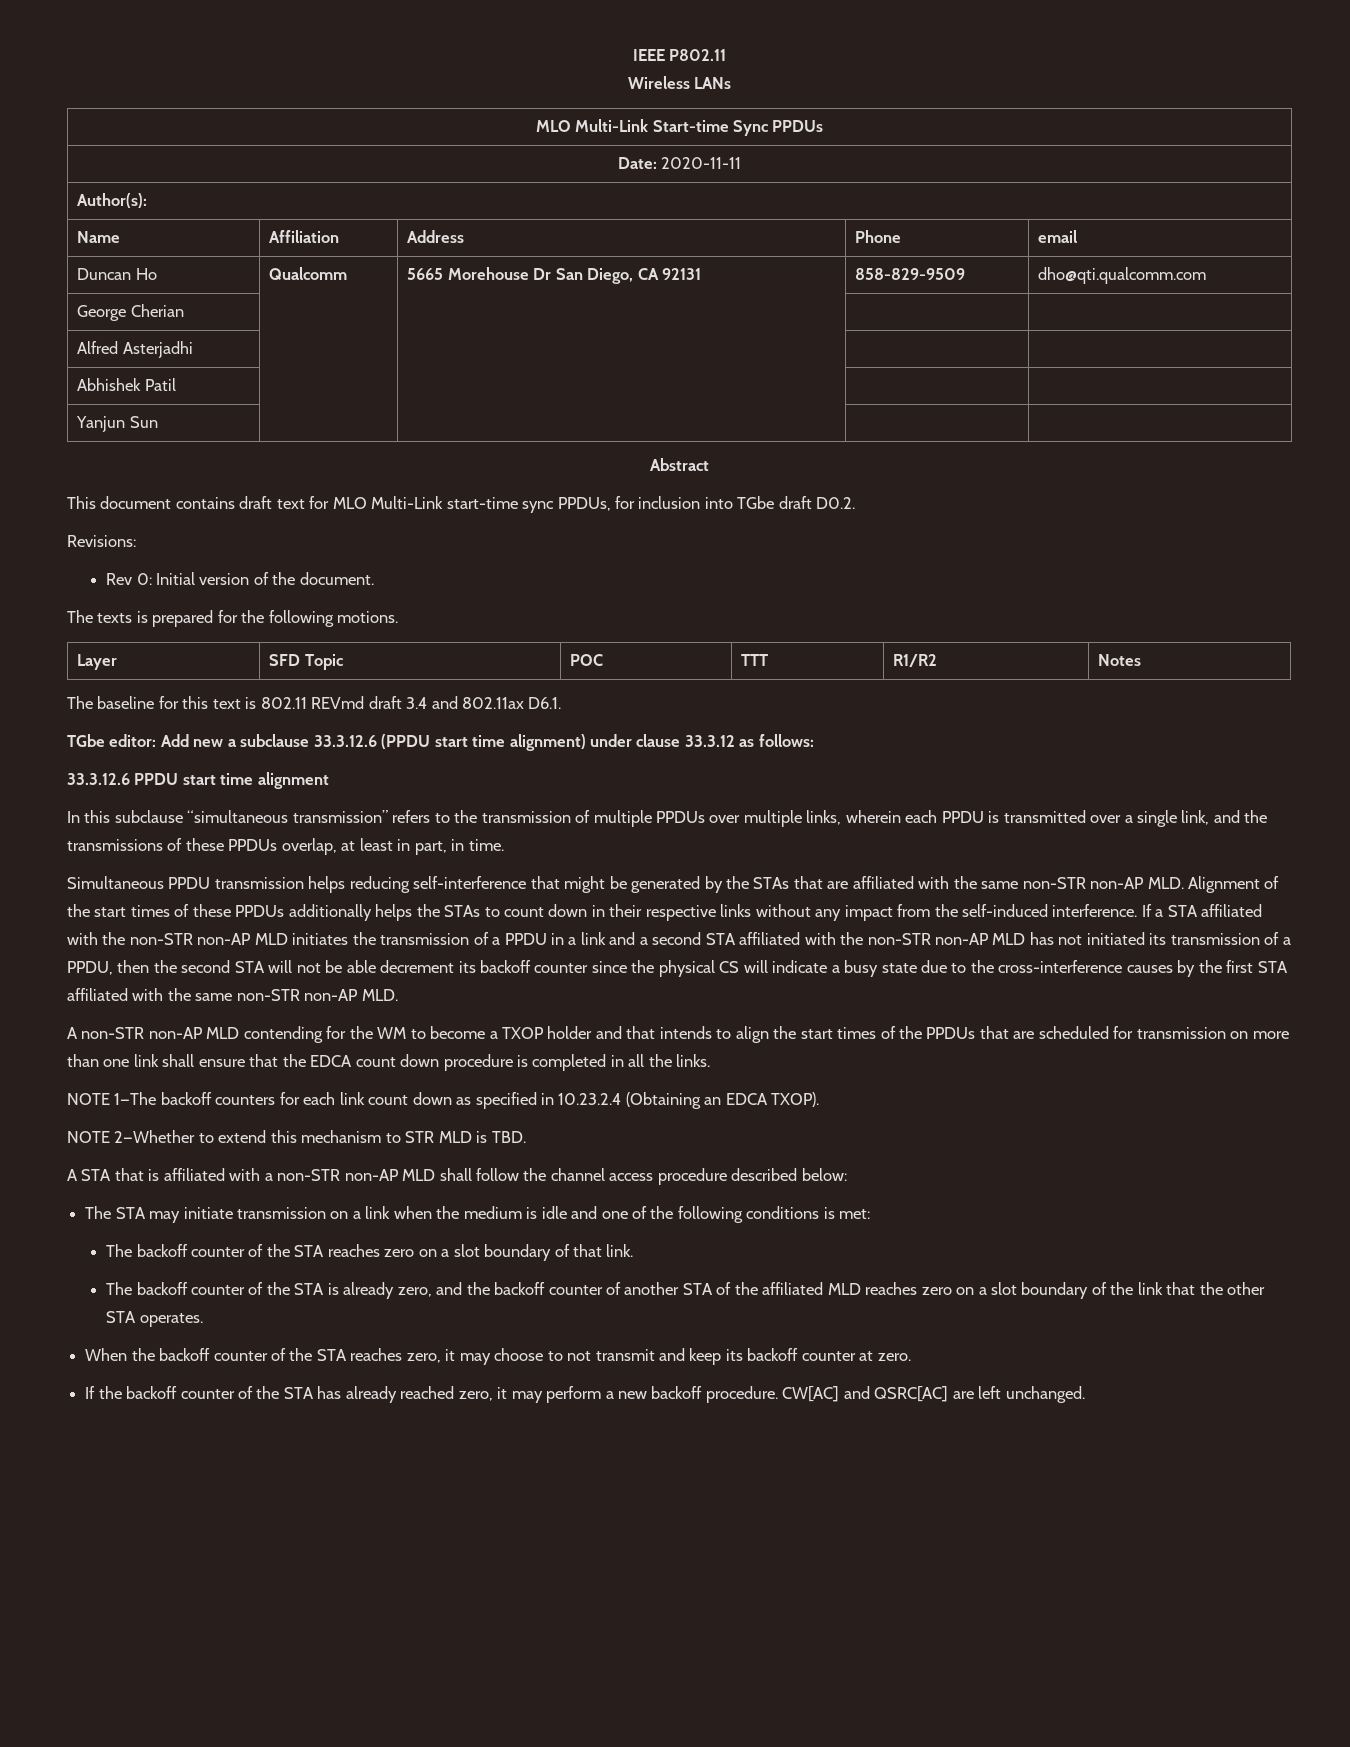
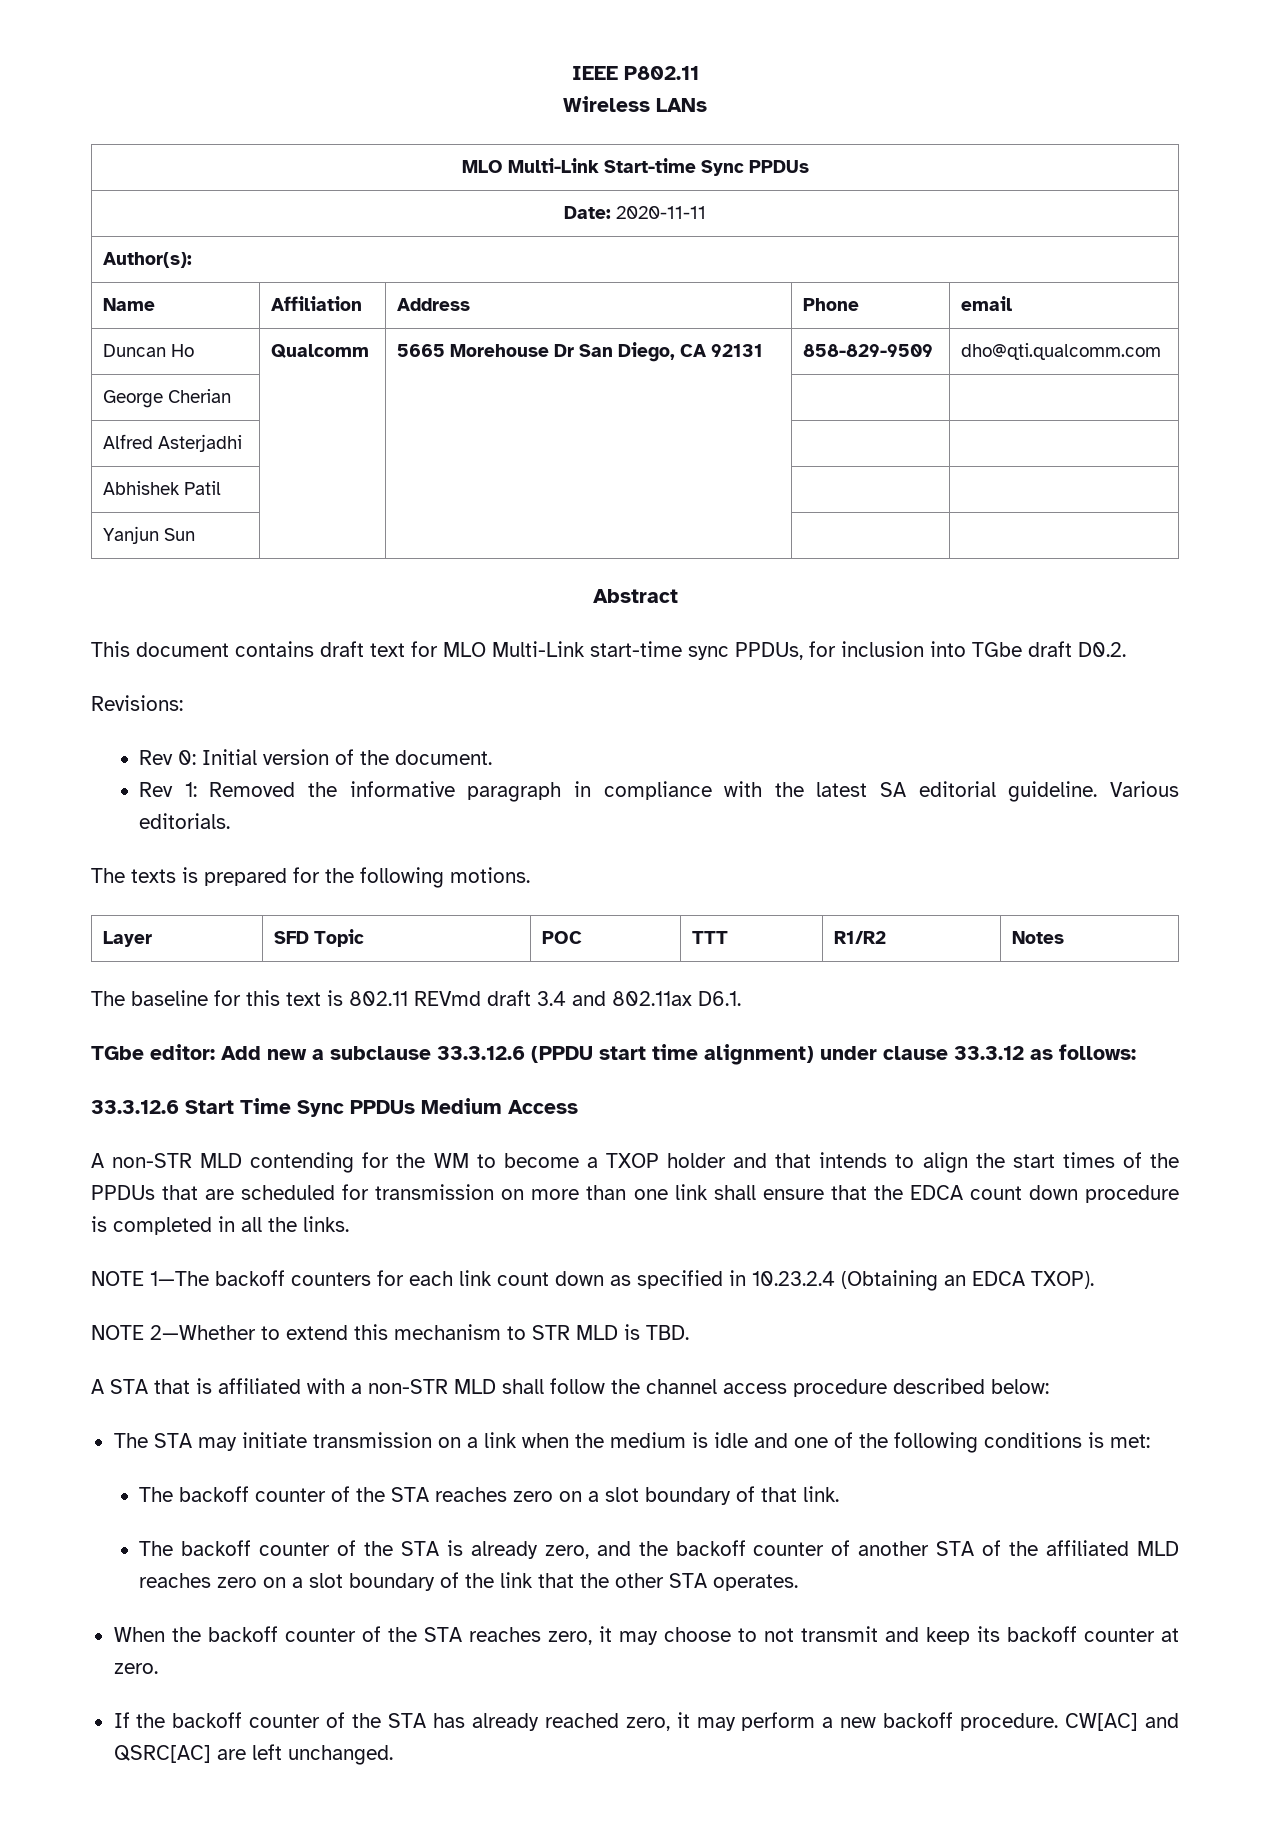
(374, 578) none -> [139,781,1179,802] [139,813,231,829] // Rev 1: Removed the informative paragraph in compliance with the latest SA editorial guideline. Various editorials.
[134,772,329,789] [67,810,1268,827] [67,838,504,855] [67,876,1280,893] [67,904,1263,921] [67,932,1291,945] [67,960,1288,977] [67,988,398,1001] PPDU start time alignment // In this subclause “simultaneous transmission” refers to the transmission of multiple PPDUs over multiple links, wherein each PPDU is transmitted over a single link, and the transmissions of these PPDUs overlap, at least in part, in time. // Simultaneous PPDU transmission helps reducing self-interference that might be generated by the STAs that are affiliated with the same non-STR non-AP MLD. Alignment of the start times of these PPDUs additionally helps the STAs to count down in their respective links without any impact from the self-induced interference. If a STA affiliated with the non-STR non-AP MLD initiates the transmission of a PPDU in a link and a second STA affiliated with the non-STR non-AP MLD has not initiated its transmission of a PPDU, then the second STA will not be able decrement its backoff counter since the physical CS will indicate a busy state due to the cross-interference causes by the first STA affiliated with the same non-STR non-AP MLD. -> [185,1098,578,1117] Start Time Sync PPDUs Medium Access
[148,1027,203,1039] non-AP -> (193, 1160) none
[344,1169,399,1181] non-AP -> (448, 1386) none

